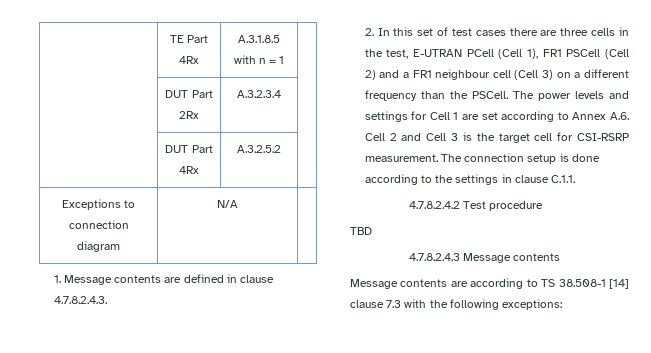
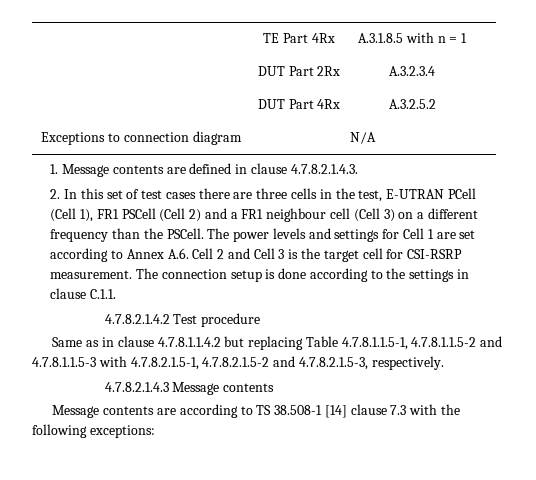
[53,296,107,304] 4.7.8.2.4.3. -> [290,164,358,174] 4.7.8.2.1.4.3.
[408,201,460,209] 4.7.8.2.4.2 -> [104,314,170,324] 4.7.8.2.1.4.2
[350,227,372,235] [408,253,460,261] TBD // 4.7.8.2.4.3 -> [52,336,503,350] [32,356,444,370] [104,382,169,392] Same as in clause 4.7.8.1.1.4.2 but replacing Table 4.7.8.1.1.5-1, 4.7.8.1.1.5-2 and 4.7.8.1.1.5-3 with 4.7.8.2.1.5-1, 4.7.8.2.1.5-2 and 4.7.8.2.1.5-3, respectively. // 4.7.8.2.1.4.3

